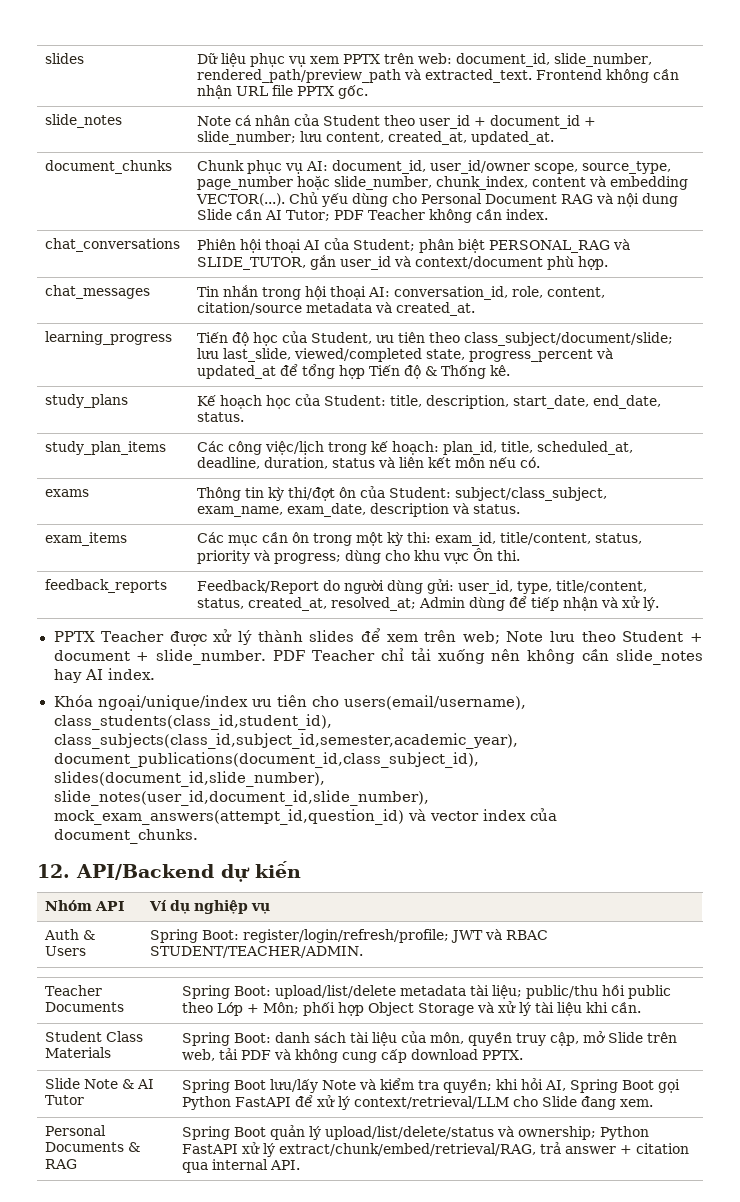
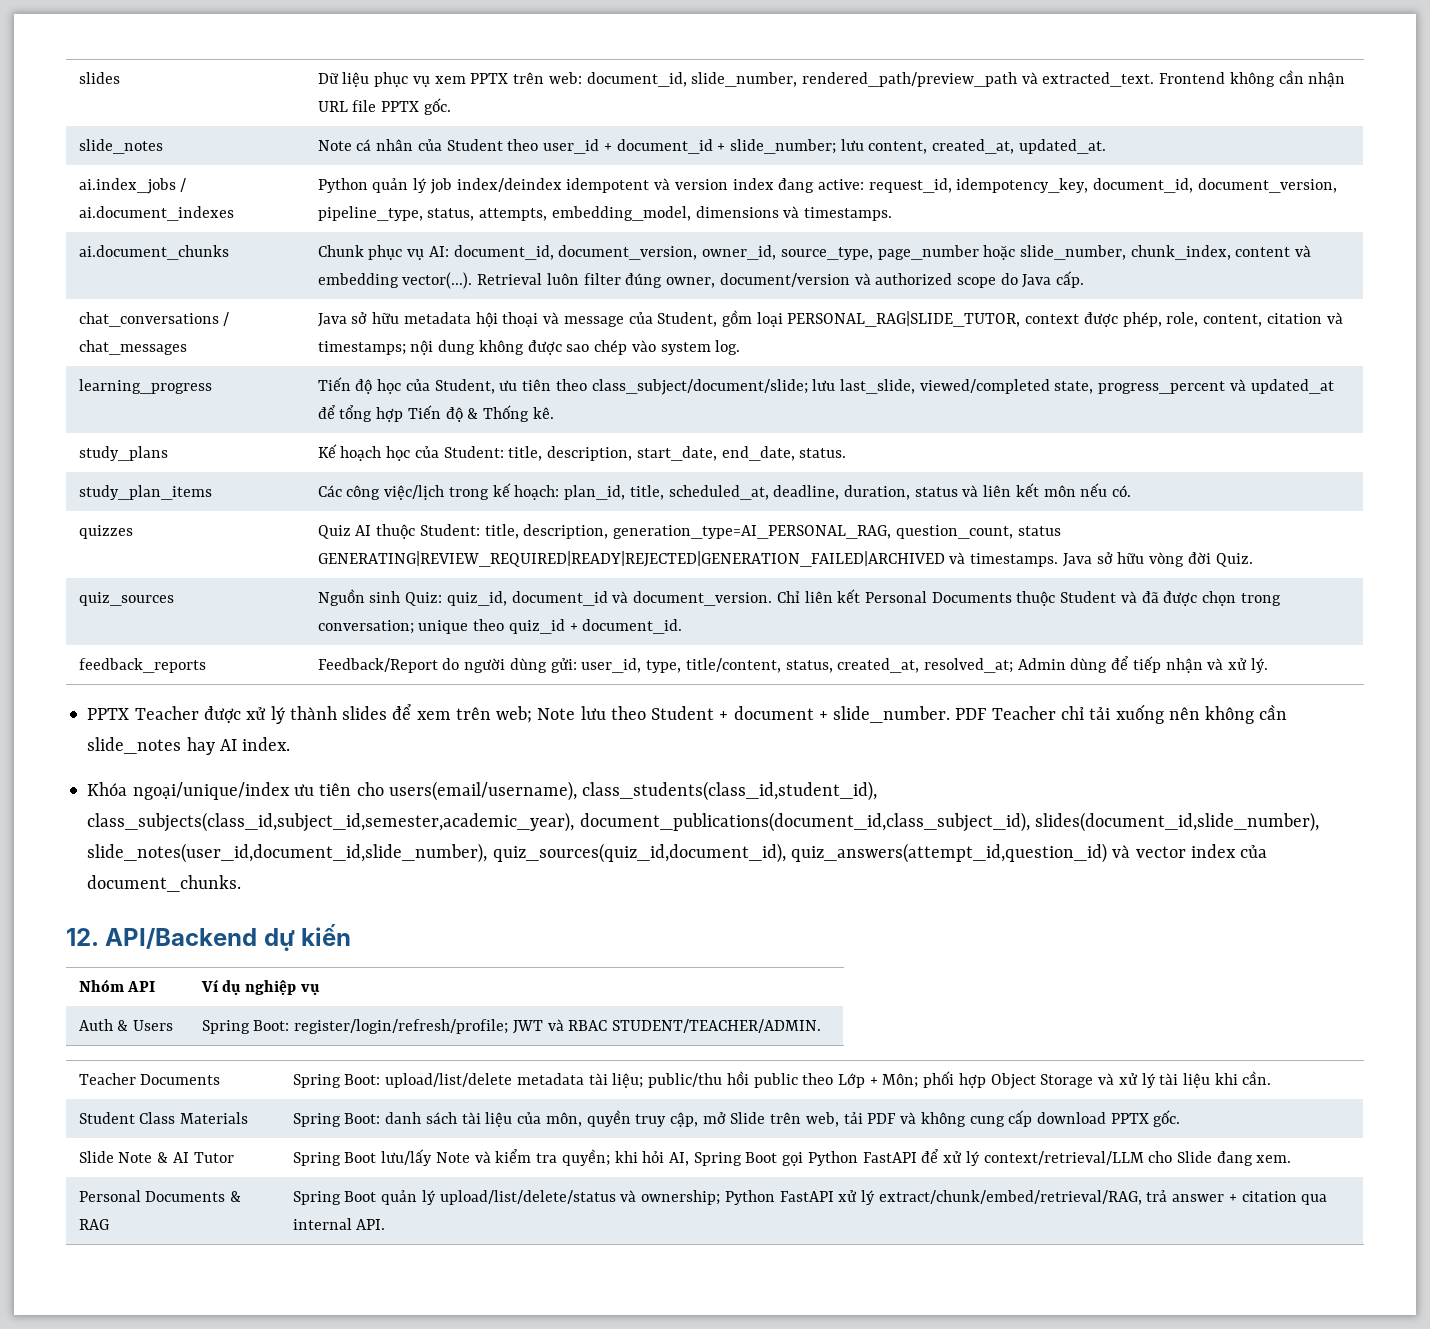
[45,160,173,174] document_chunks -> [78,178,187,194] [78,206,234,221] [317,178,1337,194] [317,206,893,221] [78,245,229,260] ai.index_jobs / ai.document_indexes | Python quản lý job index/deindex idempotent và version index đang active: request_id, idempotency_key, document_id, document_version, pipeline_type, status, attempts, embedding_model, dimensions và timestamps. // ai.document_chunks
[430,160,579,174] user_id/owner scope, -> [558,245,777,260] document_version, owner_id,
[196,192,679,207] [197,209,549,223] [45,238,181,252] [197,238,631,253] [197,255,609,270] [45,285,151,299] [197,285,606,300] [197,302,476,316] VECTOR(...). Chủ yếu dùng cho Personal Document RAG và nội dung Slide cần AI Tutor; PDF Teacher không cần index. // chat_conversations | Phiên hội thoại AI của Student; phân biệt PERSONAL_RAG và SLIDE_TUTOR, gắn user_id và context/document phù hợp. // chat_messages | Tin nhắn trong hội thoại AI: conversation_id, role, content, citation/source metadata và created_at. -> [402,271,1085,289] [78,312,230,327] [78,340,187,355] [317,310,1343,327] [317,340,741,355] vector(...). Retrieval luôn filter đúng owner, document/version và authorized scope do Java cấp. // chat_conversations / chat_messages | Java sở hữu metadata hội thoại và message của Student, gồm loại PERSONAL_RAG|SLIDE_TUTOR, context được phép, role, content, citation và timestamps; nội dung không được sao chép vào system log.
[45,489,90,497] [197,486,608,501] [197,503,521,517] [45,532,128,546] [197,532,643,546] [197,548,521,564] exams | Thông tin kỳ thi/đợt ôn của Student: subject/class_subject, exam_name, exam_date, description và status. // exam_items | Các mục cần ôn trong một kỳ thi: exam_id, title/content, status, priority và progress; dùng cho khu vực Ôn thi. -> [78,525,133,539] [317,524,1061,539] [317,551,1253,567] [78,592,174,606] [317,589,1281,606] [317,619,683,634] quizzes | Quiz AI thuộc Student: title, description, generation_type=AI_PERSONAL_RAG, question_count, status GENERATING|REVIEW_REQUIRED|READY|REJECTED|GENERATION_FAILED|ARCHIVED và timestamps. Java sở hữu vòng đời Quiz. // quiz_sources | Nguồn sinh Quiz: quiz_id, document_id và document_version. Chỉ liên kết Personal Documents thuộc Student và đã được chọn trong conversation; unique theo quiz_id + document_id.
[53,809,404,825] mock_exam_answers(attempt_id,question_id) -> [492,843,1107,863] quiz_sources(quiz_id,document_id), quiz_answers(attempt_id,question_id)
[482,1050,524,1060] PPTX. -> [1110,1110,1181,1127] PPTX gốc.

